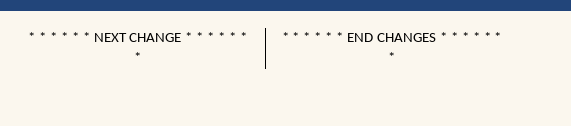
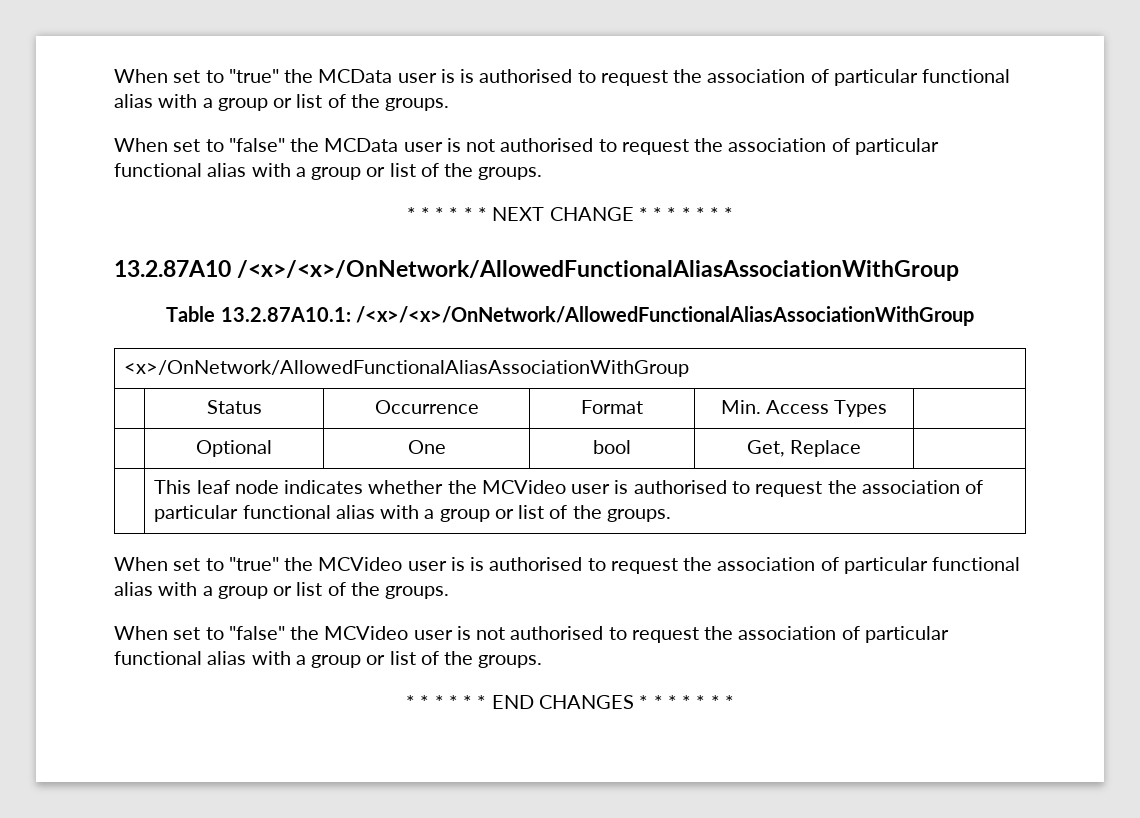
(28, 37) none -> [114,69,1011,86] [114,94,450,111] [114,138,939,155] [114,163,543,180] When set to "true" the MCData user is is authorised to request the association of particular functional alias with a group or list of the groups. // When set to "false" the MCData user is not authorised to request the association of particular functional alias with a group or list of the groups. //
(141, 57) none -> [114,260,960,281] [166,306,974,326] [124,360,690,377] [206,400,262,414] [374,400,479,414] [581,400,643,414] [720,400,888,417] [196,440,272,457] [407,440,446,454] [593,440,631,454] [746,440,862,457] [154,480,984,497] [154,505,672,522] [114,557,1021,574] [114,582,450,599] [114,626,949,643] [114,651,543,668] // 13.2.87A10 /<x>/<x>/OnNetwork/AllowedFunctionalAliasAssociationWithGroup // Table 13.2.87A10.1: /<x>/<x>/OnNetwork/AllowedFunctionalAliasAssociationWithGroup // <x>/OnNetwork/AllowedFunctionalAliasAssociationWithGroup // | Status | Occurrence | Format | Min. Access Types | // | Optional | One | bool | Get, Replace | // | This leaf node indicates whether the MCVideo user is authorised to request the association of particular functional alias with a group or list of the groups. // When set to "true" the MCVideo user is is authorised to request the association of particular functional alias with a group or list of the groups. // When set to "false" the MCVideo user is not authorised to request the association of particular functional alias with a group or list of the groups.

